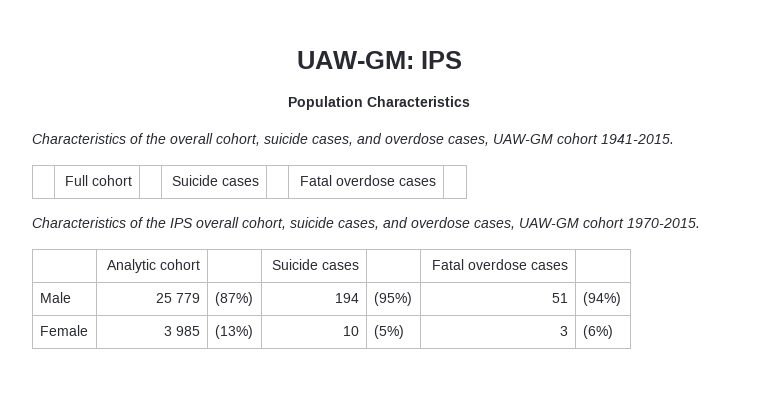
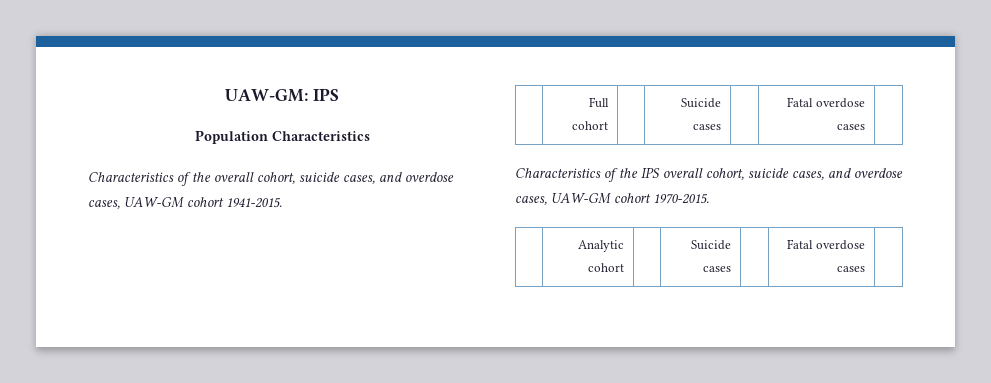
[39,292,71,303] [156,293,201,303] [214,292,253,306] [335,293,360,303] [373,292,412,306] [552,293,569,303] [582,292,621,306] [39,325,88,336] [164,326,201,336] [214,325,253,339] [343,326,360,336] [373,325,404,339] [560,326,569,336] [582,325,613,339] // Male | 25 779 | (87%) | 194 | (95%) | 51 | (94%) // Female | 3 985 | (13%) | 10 | (5%) | 3 | (6%) -> (865, 269) none

